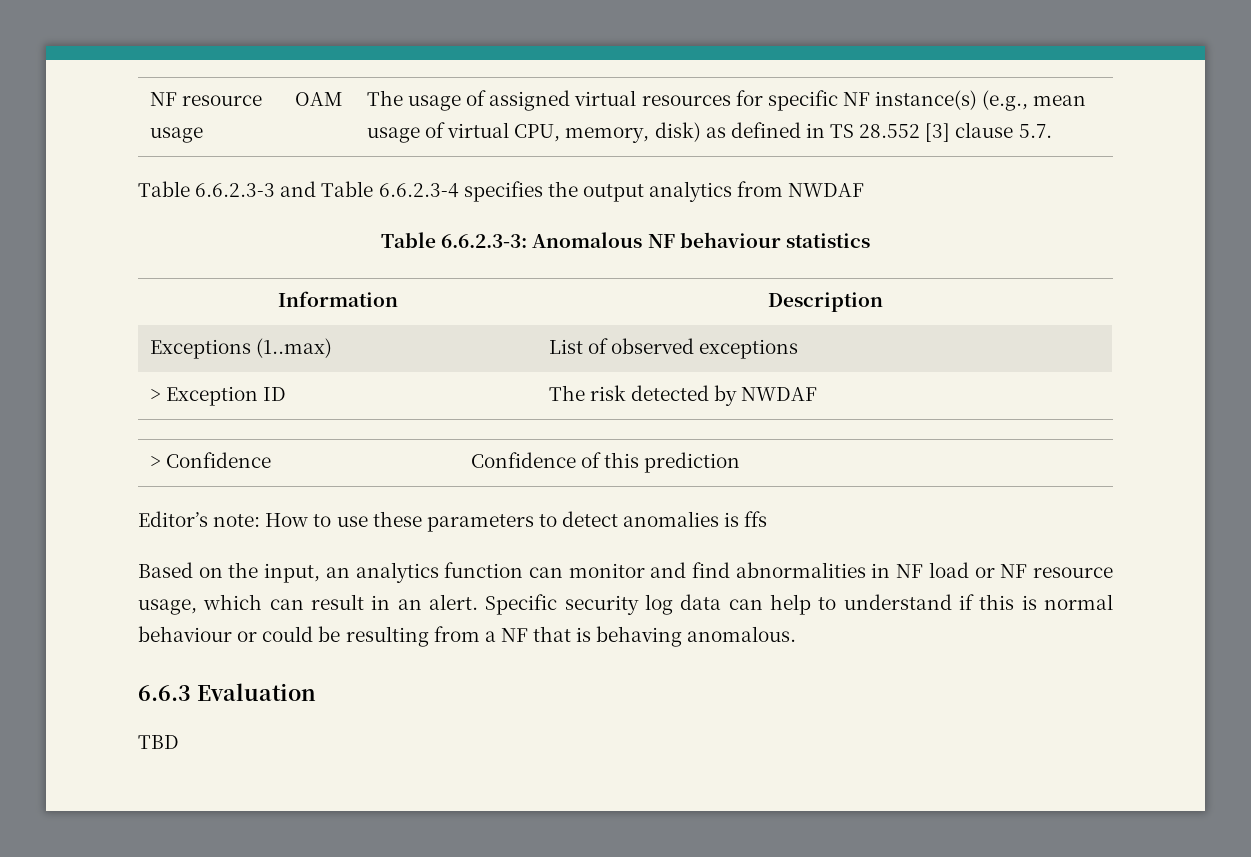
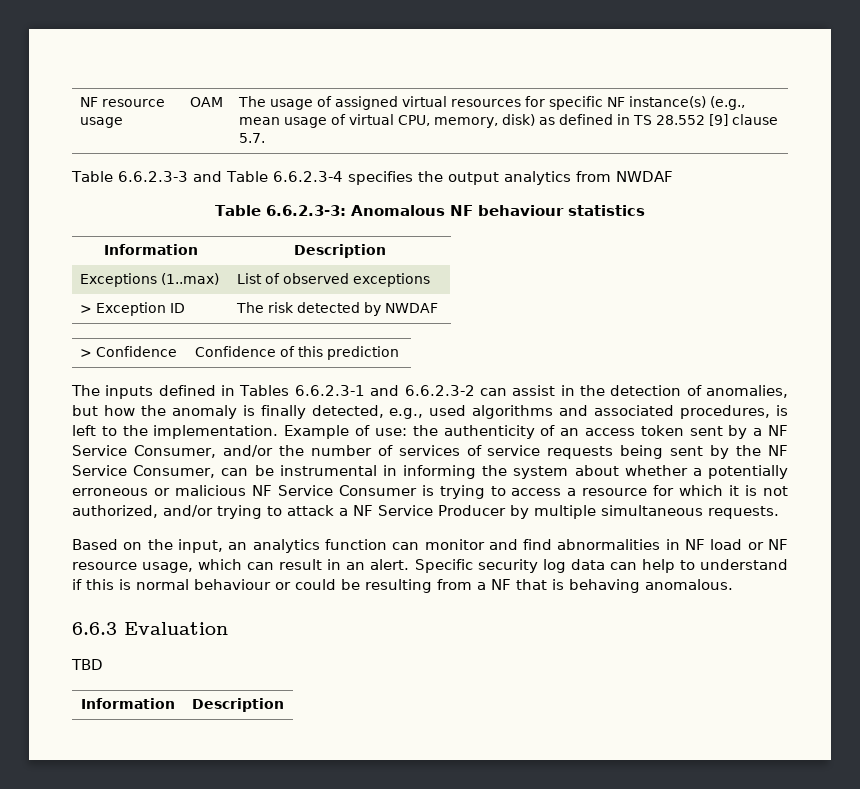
[925,123,951,142] [3] -> [709,114,729,126] [9]
[138,511,768,532] Editor’s note: How to use these parameters to detect anomalies is ffs -> [71,385,789,399] [72,405,788,419] [72,425,788,439] [72,445,789,459] [72,465,788,479] [72,485,788,499] [72,505,779,519] The inputs defined in Tables 6.6.2.3-1 and 6.6.2.3-2 can assist in the detection of anomalies, but how the anomaly is finally detected, e.g., used algorithms and associated procedures, is left to the implementation. Example of use: the authenticity of an access token sent by a NF Service Consumer, and/or the number of services of service requests being sent by the NF Service Consumer, can be instrumental in informing the system about whether a potentially erroneous or malicious NF Service Consumer is trying to access a resource for which it is not authorized, and/or trying to attack a NF Service Producer by multiple simultaneous requests.
(179, 742) none -> [81,698,175,709] [192,698,284,712] // Information | Description

